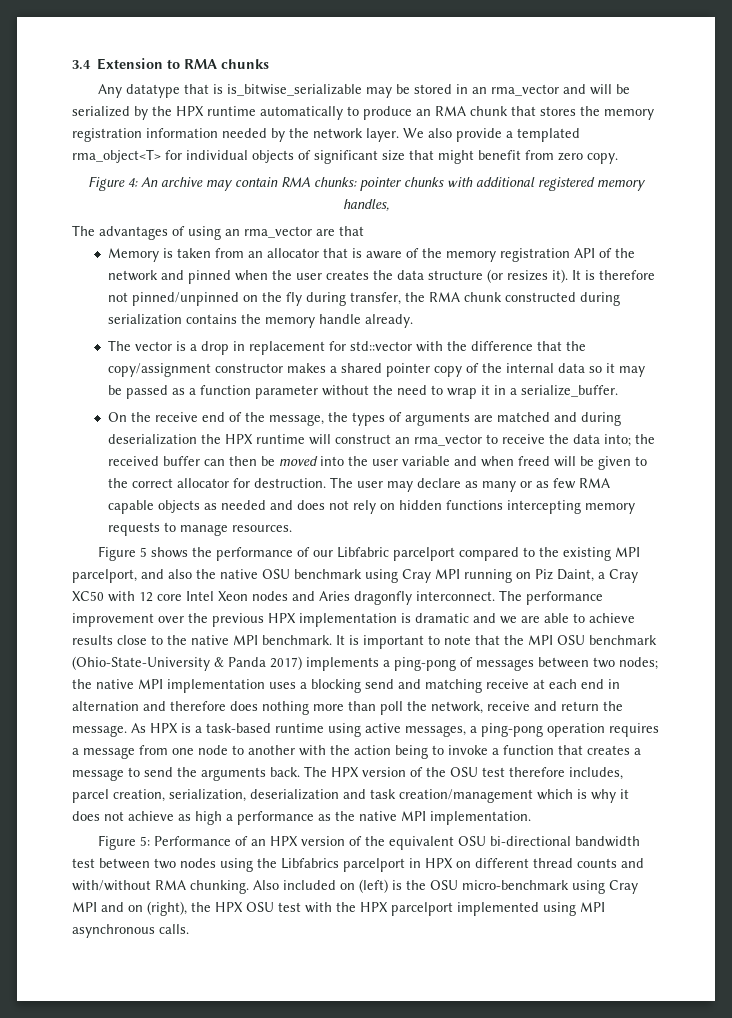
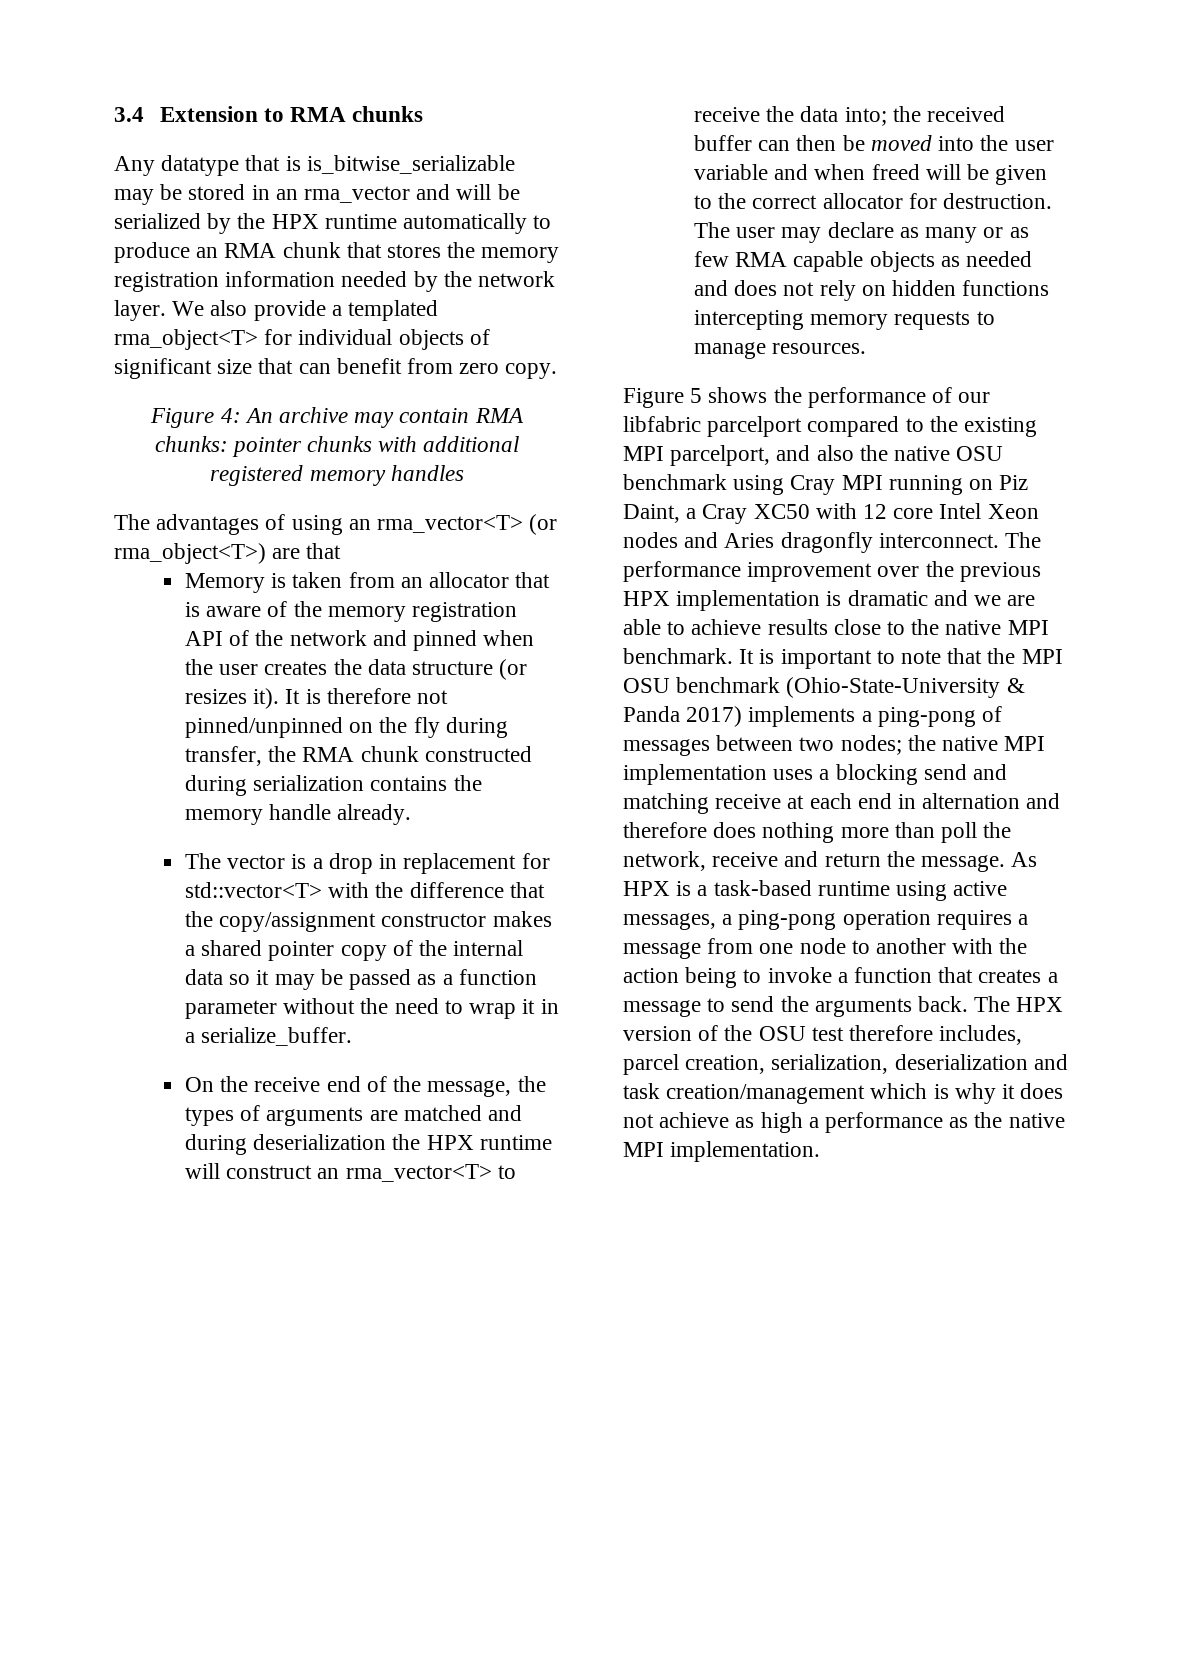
[438,150,474,164] might -> [298,363,331,374] can
[343,199,389,211] handles, -> [390,465,464,481] handles
[244,226,312,238] rma_vector -> [377,514,558,535] [114,543,266,564] rma_vector<T> (or rma_object<T>)
[350,341,413,351] std::vector -> [185,882,323,898] std::vector<T>
[414,434,483,446] rma_vector -> [345,1164,492,1182] rma_vector<T>
[337,547,390,558] Libfabric -> [623,416,701,432] libfabric
[98,835,641,850] [72,858,644,872] [72,879,638,894] [72,901,605,916] [72,924,189,938] // Figure 5: Performance of an HPX version of the equivalent OSU bi-directional bandwidth test between two nodes using the Libfabrics parcelport in HPX on different thread counts and with/without RMA chunking. Also included on (left) is the OSU micro-benchmark using Cray MPI and on (right), the HPX OSU test with the HPX parcelport implemented using MPI asynchronous calls. -> (821, 1151) none

